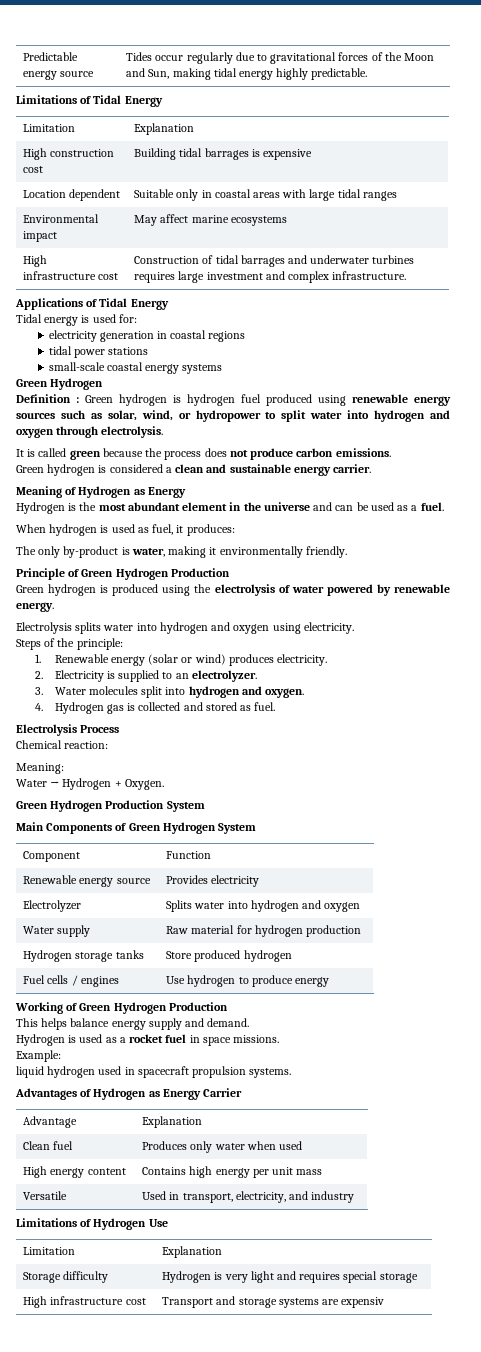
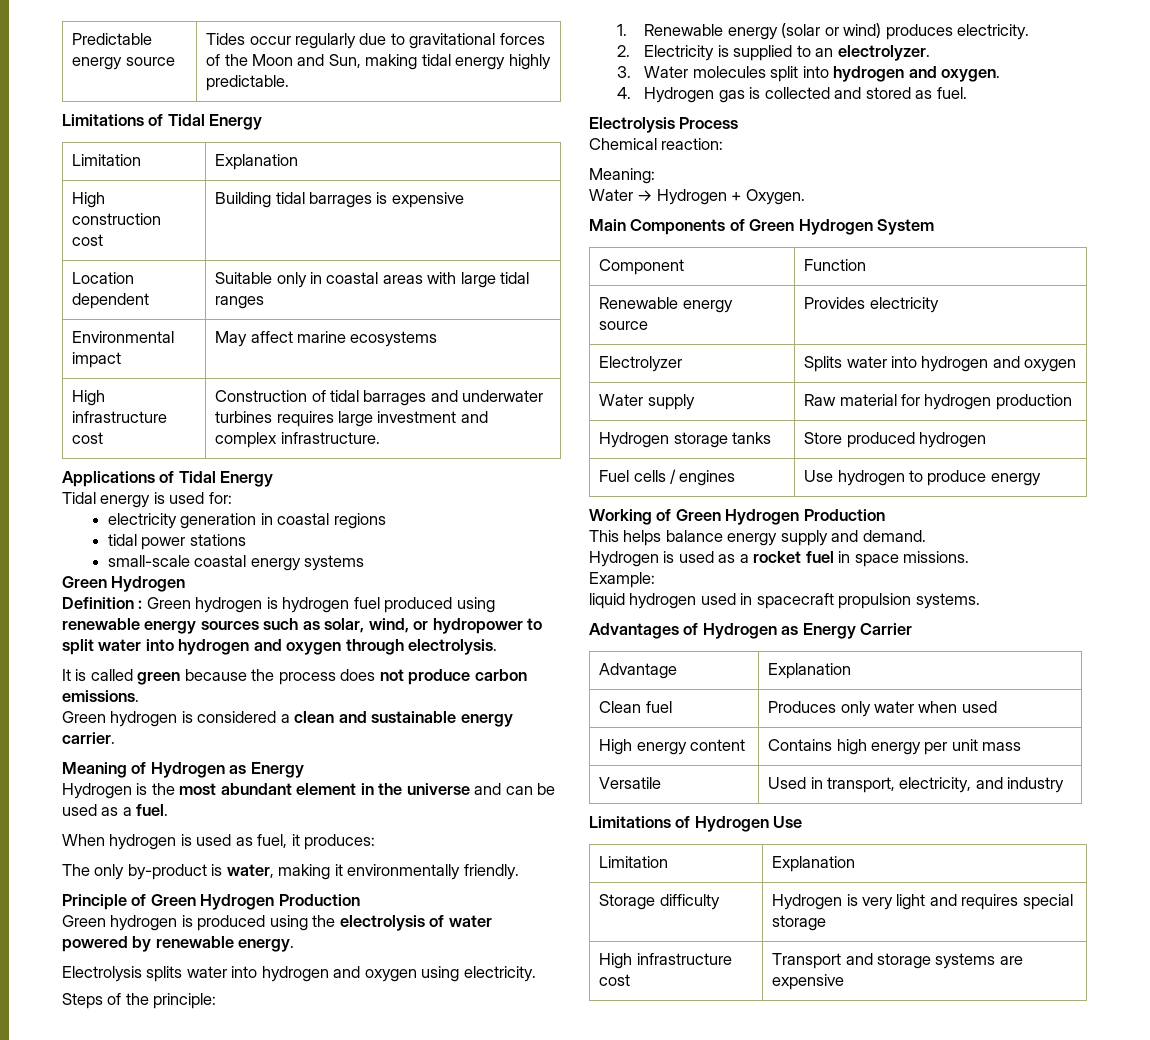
[16,800,205,812] // Green Hydrogen Production System -> (805, 197) none
[341,1297,385,1308] expensiv -> [772,974,845,990] expensive

